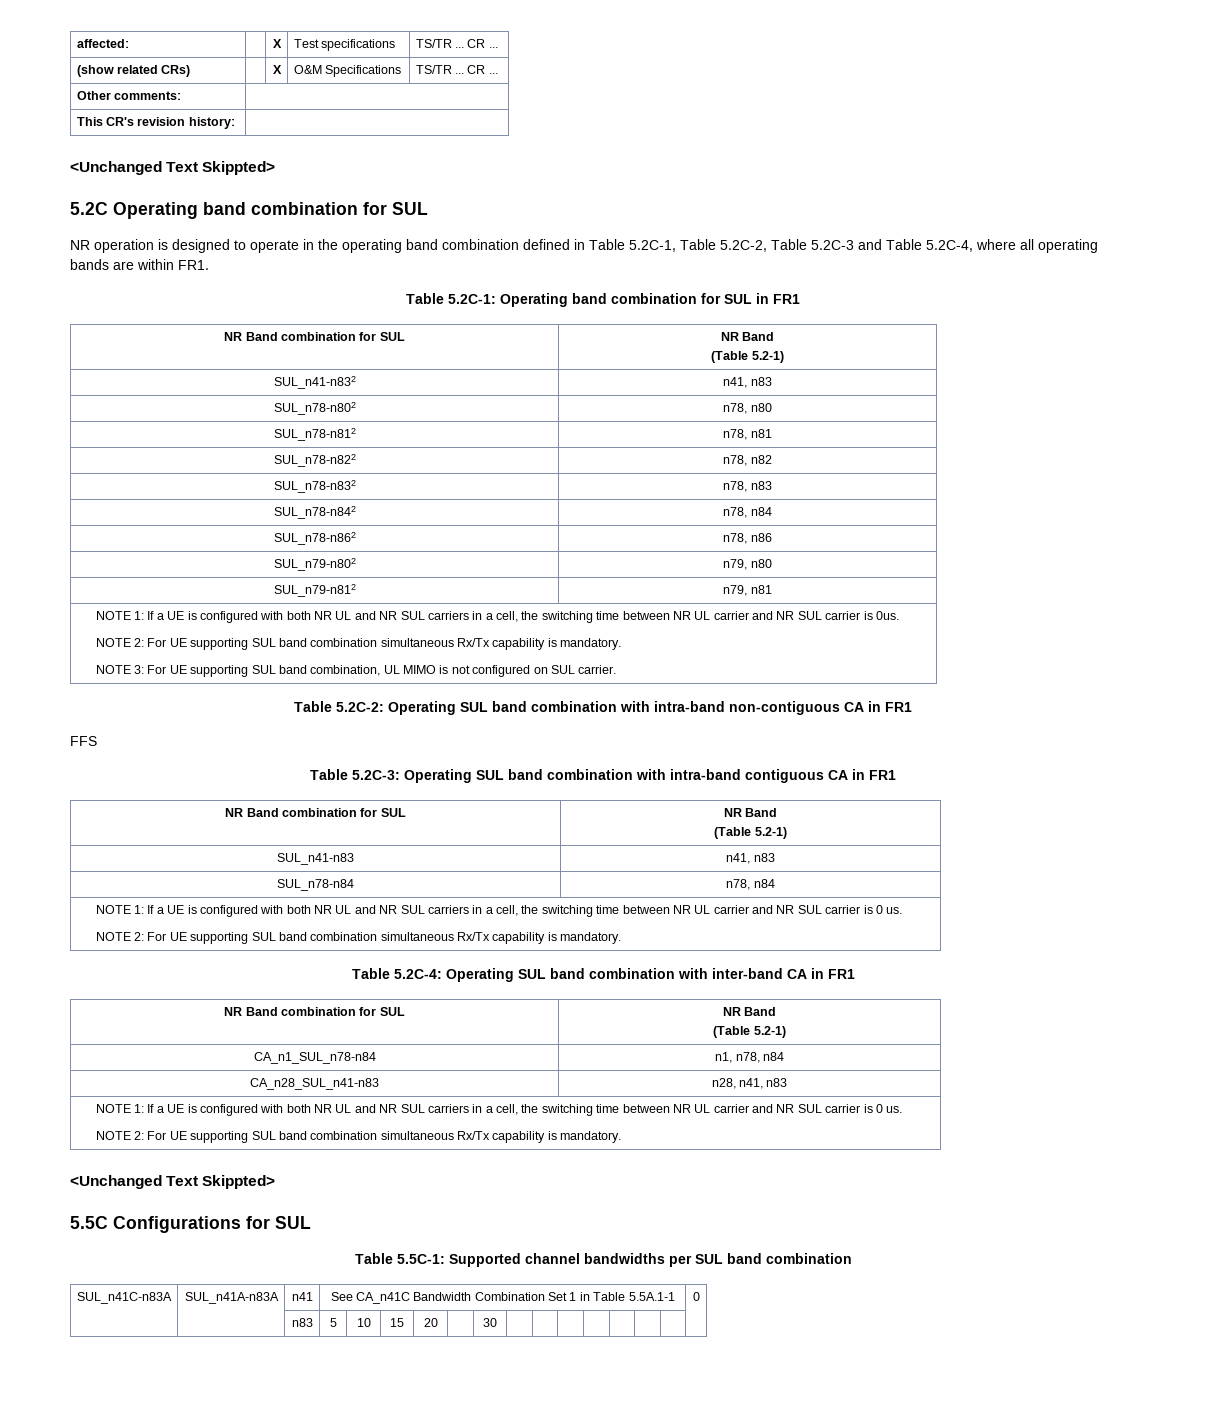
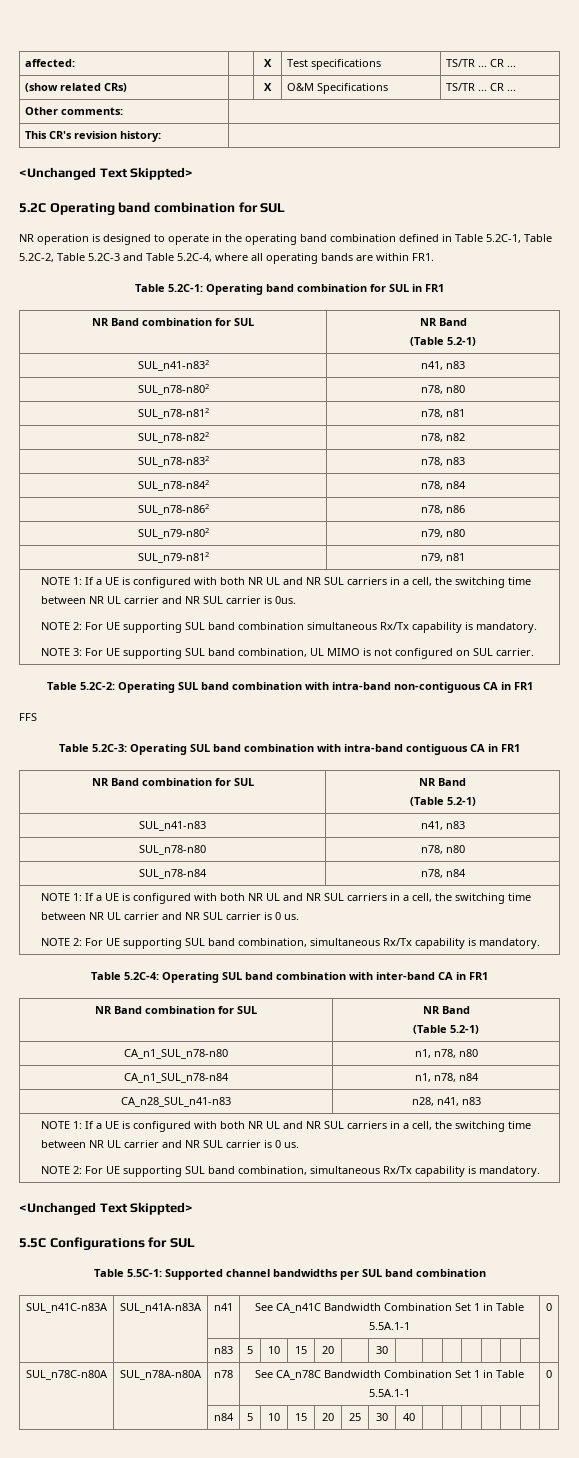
(775, 857) none -> [139,845,206,855] [420,845,465,854] // SUL_n78-n80 | n78, n80
[310,932,378,941] combination -> [237,938,307,947] combination,
(786, 1032) none -> [124,1049,228,1059] [414,1049,478,1058] // CA_n1_SUL_n78-n80 | n1, n78, n80
[310,1131,378,1140] combination -> [237,1166,307,1175] combination,
(497, 1322) none -> [26,1370,108,1380] [120,1370,202,1380] [214,1370,233,1378] [255,1370,524,1380] [369,1389,410,1397] [546,1370,552,1378] [214,1413,234,1421] [247,1413,253,1421] [268,1413,280,1421] [295,1413,307,1421] [322,1413,334,1421] [349,1413,361,1421] [376,1413,388,1421] [403,1413,415,1421] // SUL_n78C-n80A | SUL_n78A-n80A | n78 | See CA_n78C Bandwidth Combination Set 1 in Table 5.5A.1-1 | 0 // | | n84 | 5 | 10 | 15 | 20 | 25 | 30 | 40 | | | | | | |

